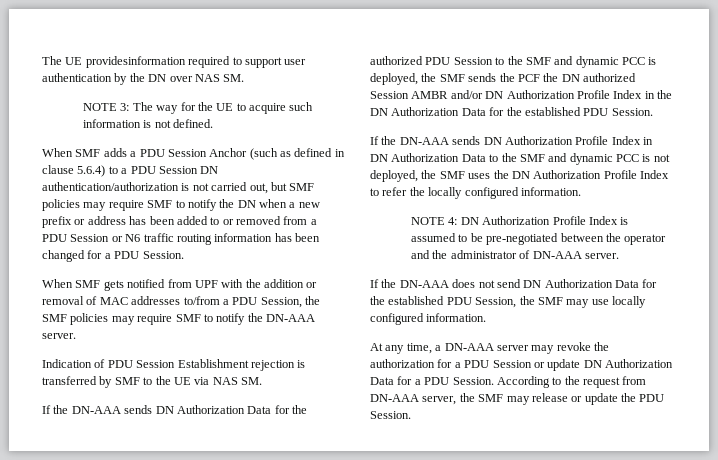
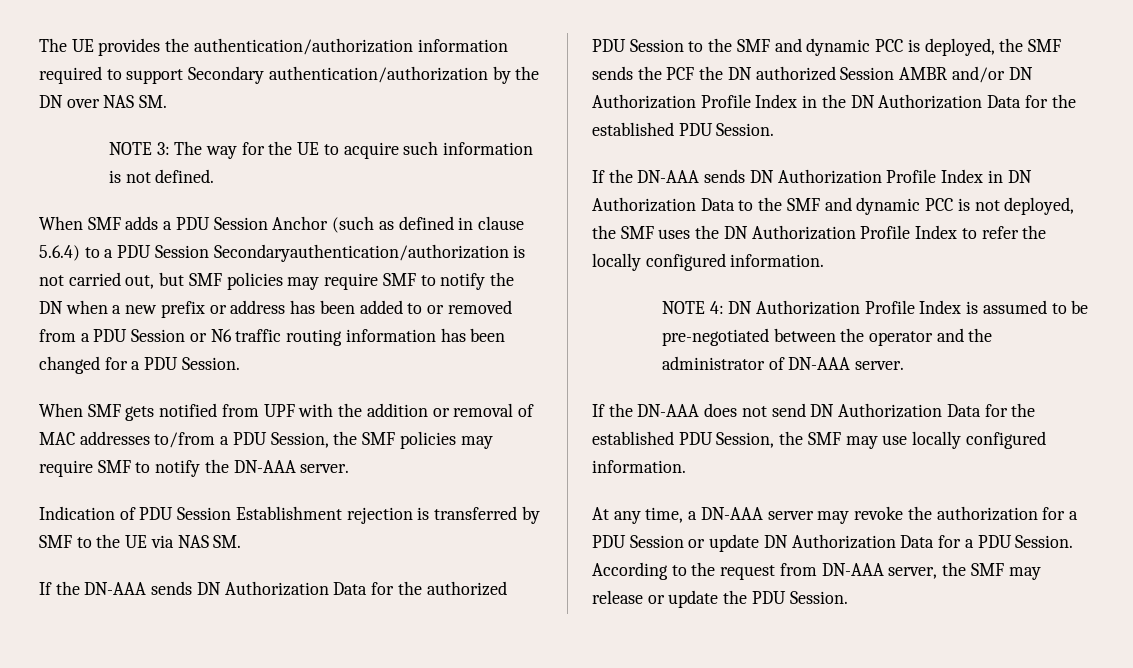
[85,56,186,68] providesinformation -> [98,38,508,56] provides the authentication/authorization information
[284,59,307,65] [42,73,112,82] user authentication -> [188,66,488,84] Secondary authentication/authorization
[200,166,219,174] [42,182,179,191] DN authentication/authorization -> [213,244,509,262] Secondaryauthentication/authorization

